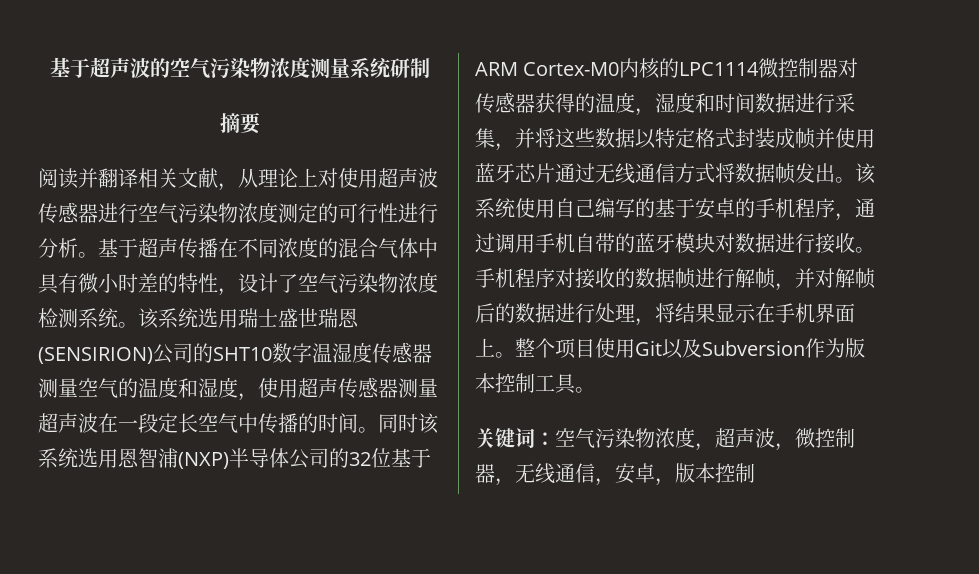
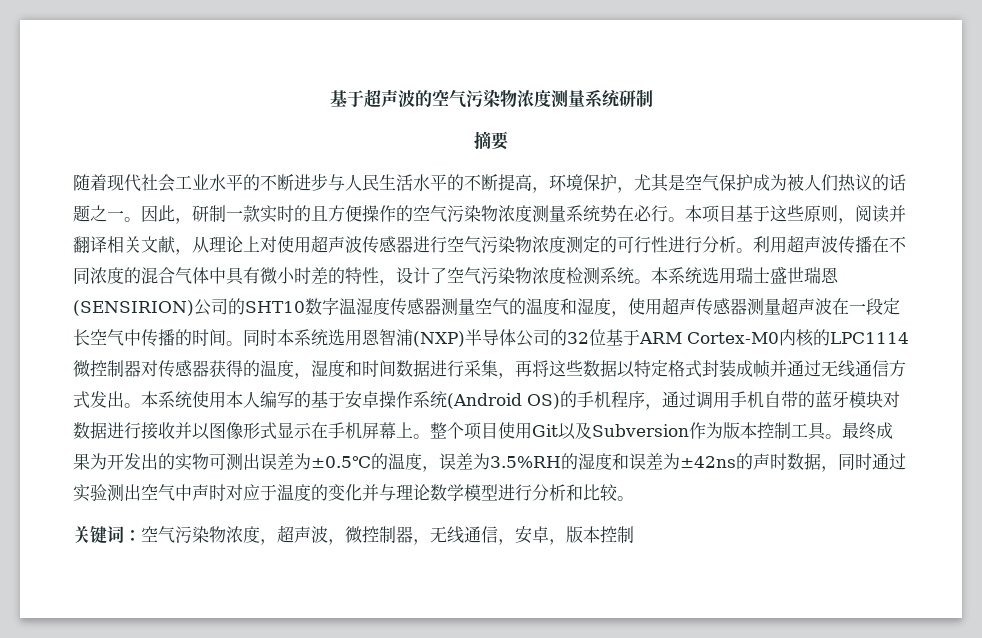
(261, 123) none -> [73,173,906,193] [73,205,855,224] 随着现代社会工业水平的不断进步与人民生活水平的不断提高，环境保护，尤其是空气保护成为被人们热议的话题之一。因此，研制一款实时的且方便操作的空气污染物浓度测量系统势在必行。本项目基于这些原则，
[98,238,178,258] 基于超声 -> [753,235,838,253] 利用超声波
[138,308,159,329] 该 -> [651,267,668,284] 本
[418,413,439,434] 该 -> [277,329,294,346] 本
[515,128,535,148] 并 -> [515,360,532,377] 再
[835,128,875,148] [475,163,555,183] 使用蓝牙芯片 -> (787, 368) none
[715,163,876,184] 将数据帧发出。该 -> [90,391,158,408] 发出。本
[555,198,595,218] 自己 -> [226,391,260,408] 本人
(735, 208) none -> [379,391,560,409] 操作系统(Android OS)
[855,247,875,253] [475,268,876,291] [475,303,715,326] 。手机程序对接收的数据帧进行解帧，并对解帧后的数据进行处理，将结果 -> [175,422,277,440] 并以图像形式
[815,303,855,323] 界面 -> [362,422,396,439] 屏幕
(595, 390) none -> [842,422,893,440] [73,453,906,472] [73,484,634,502] 最终成果为开发出的实物可测出误差为±0.5℃的温度，误差为3.5%RH的湿度和误差为±42ns的声时数据，同时通过实验测出空气中声时对应于温度的变化并与理论数学模型进行分析和比较。

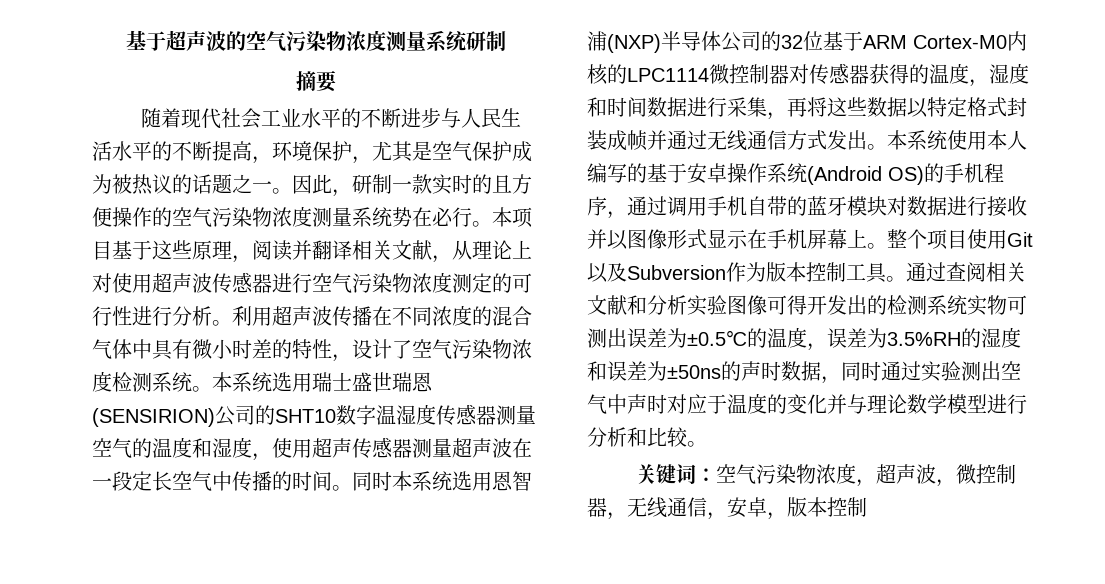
[804,174,838,191] 人们 -> (132, 184) none
[821,205,838,222] 则 -> [212,241,232,259] 理
[842,422,893,440] [73,453,175,470] 最终成果为开发出的 -> [906,262,1026,282] [587,295,967,316] 通过查阅相关文献和分析实验图像可得开发出的检测系统
[680,456,736,468] ±42ns -> [667,365,721,379] ±50ns

